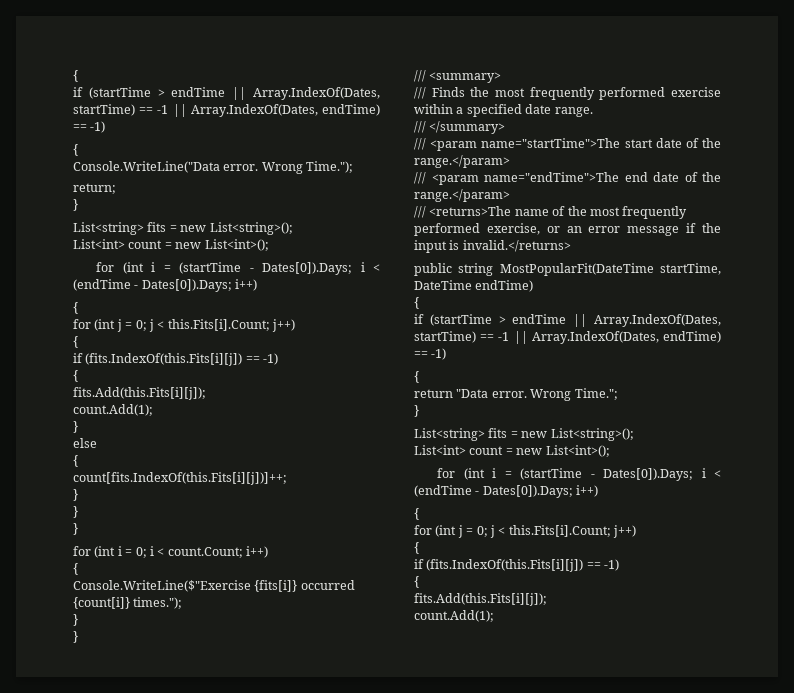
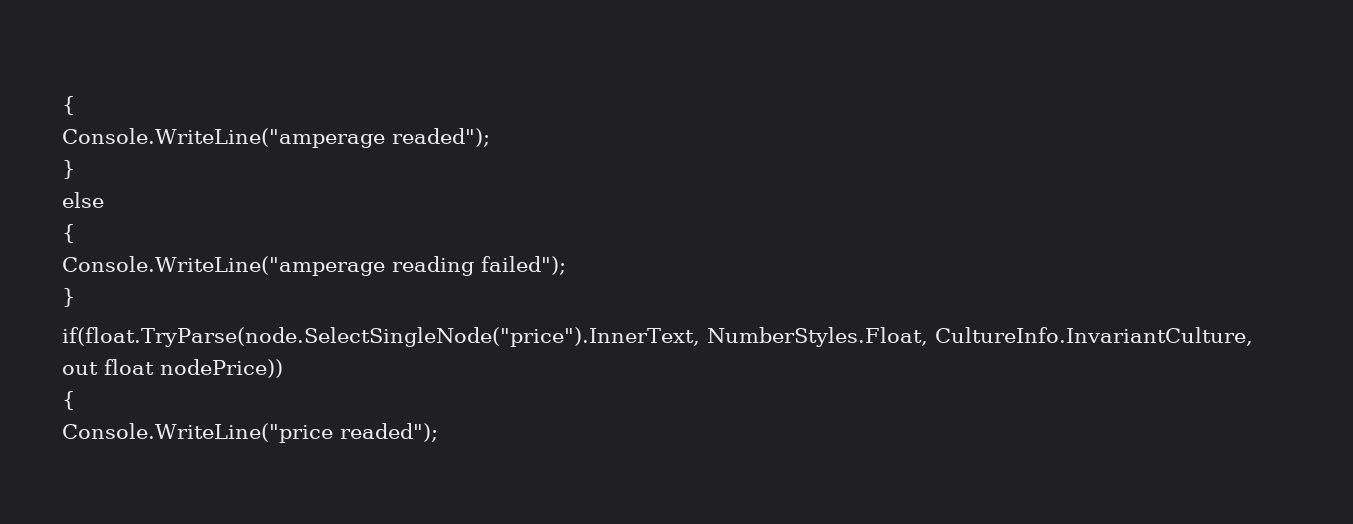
[73,70,78,82] [73,87,380,100] [73,104,380,117] [73,121,106,133] [73,144,78,156] [73,161,354,174] [73,183,116,194] [73,199,78,211] [73,222,293,235] [73,239,269,251] [96,262,380,275] [73,279,258,292] [73,302,78,314] [73,319,295,332] [73,336,78,348] [73,353,279,366] [73,370,78,382] [73,387,206,400] [73,404,153,416] [73,421,78,433] [73,438,97,448] [73,455,78,467] [73,472,287,485] [73,489,78,501] [73,506,78,518] [73,523,78,535] [73,546,268,558] [73,563,78,575] [73,580,355,592] [73,597,183,609] [73,614,78,626] [73,631,78,643] [414,70,502,83] [414,87,721,100] [414,104,593,117] [414,121,506,134] [414,138,721,151] [414,155,510,168] [414,172,721,185] [414,189,510,202] [414,206,688,219] [414,223,721,236] [414,240,571,253] [414,263,721,276] [414,280,534,292] [414,297,419,309] [414,314,721,327] [414,331,721,344] [414,348,447,360] [414,371,419,383] [414,388,618,401] [414,405,419,417] [414,428,634,441] [414,445,610,457] [437,468,721,481] [414,485,599,498] [414,508,419,520] [414,525,636,538] [414,542,419,554] [414,559,620,572] [414,576,419,588] [414,593,547,606] [414,610,494,622] { // if (startTime > endTime || Array.IndexOf(Dates, startTime) == -1 || Array.IndexOf(Dates, endTime) == -1) // { // Console.WriteLine("Data error. Wrong Time."); // return; // } // List<string> fits = new List<string>(); // List<int> count = new List<int>(); // for (int i = (startTime - Dates[0]).Days; i < (endTime - Dates[0]).Days; i++) // { // for (int j = 0; j < this.Fits[i].Count; j++) // { // if (fits.IndexOf(this.Fits[i][j]) == -1) // { // fits.Add(this.Fits[i][j]); // count.Add(1); // } // else // { // count[fits.IndexOf(this.Fits[i][j])]++; // } // } // } // for (int i = 0; i < count.Count; i++) // { // Console.WriteLine($"Exercise {fits[i]} occurred {count[i]} times."); // } // } // /// <summary> // /// Finds the most frequently performed exercise within a specified date range. // /// </summary> // /// <param name="startTime">The start date of the range.</param> // /// <param name="endTime">The end date of the range.</param> // /// <returns>The name of the most frequently performed exercise, or an error message if the input is invalid.</returns> // public string MostPopularFit(DateTime startTime, DateTime endTime) // { // if (startTime > endTime || Array.IndexOf(Dates, startTime) == -1 || Array.IndexOf(Dates, endTime) == -1) // { // return "Data error. Wrong Time."; // } // List<string> fits = new List<string>(); // List<int> count = new List<int>(); // for (int i = (startTime - Dates[0]).Days; i < (endTime - Dates[0]).Days; i++) // { // for (int j = 0; j < this.Fits[i].Count; j++) // { // if (fits.IndexOf(this.Fits[i][j]) == -1) // { // fits.Add(this.Fits[i][j]); // count.Add(1); -> [62,96,75,115] [62,128,490,148] [62,160,75,179] [62,192,104,208] [62,224,75,243] [62,256,566,276] [62,288,75,307] [62,327,1253,347] [62,359,283,378] [62,391,75,410] [62,423,438,443] { // Console.WriteLine("amperage readed"); // } // else // { // Console.WriteLine("amperage reading failed"); // } // if(float.TryParse(node.SelectSingleNode("price").InnerText, NumberStyles.Float, CultureInfo.InvariantCulture, out float nodePrice)) // { // Console.WriteLine("price readed");

